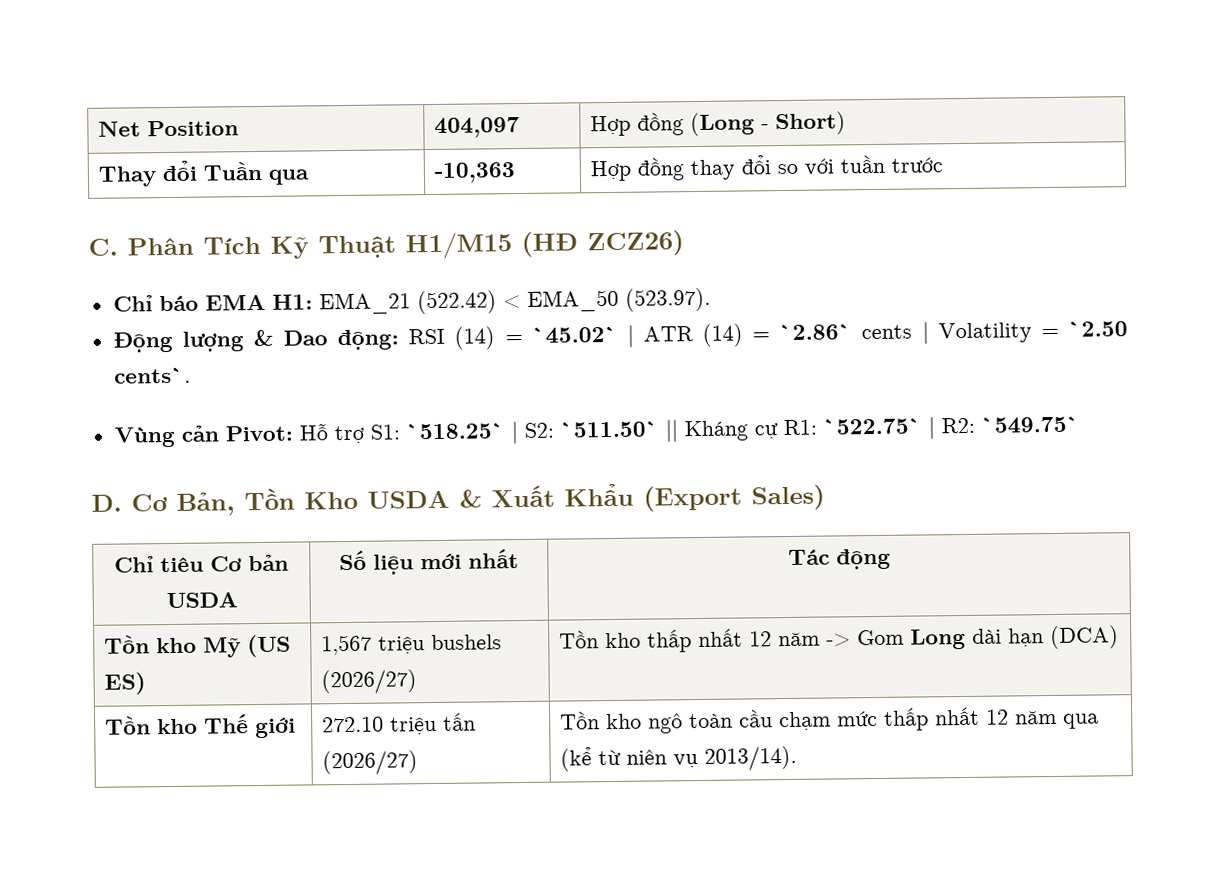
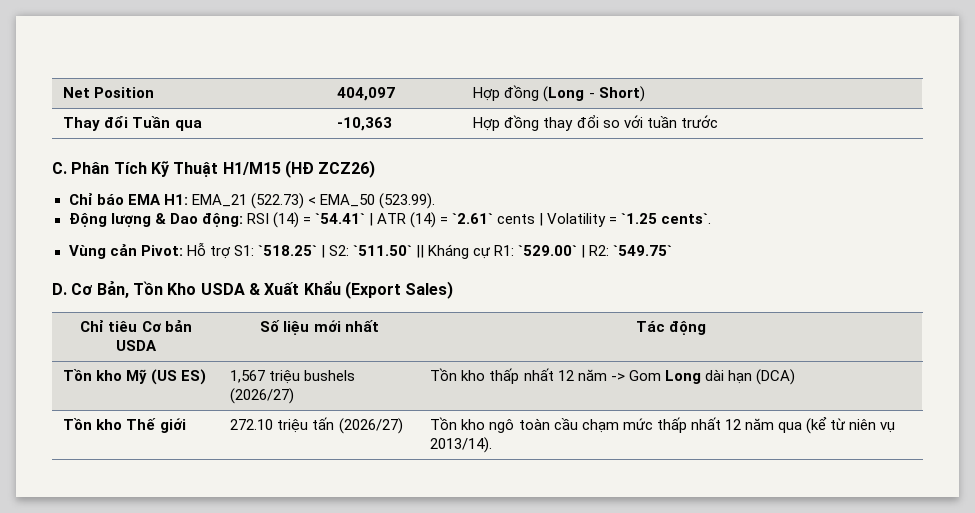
[416,290,497,315] (522.42) -> [250,193,304,209] (522.73)
[624,287,711,312] (523.97). -> [378,193,435,209] (523.99).
[531,325,618,344] `45.02` -> [314,213,365,224] `54.41`
[779,323,853,341] `2.86` -> [452,213,494,224] `2.61`
[1068,320,1129,337] `2.50 -> [621,213,658,224] `1.25
[822,417,922,435] `522.75` -> [518,245,578,256] `529.00`

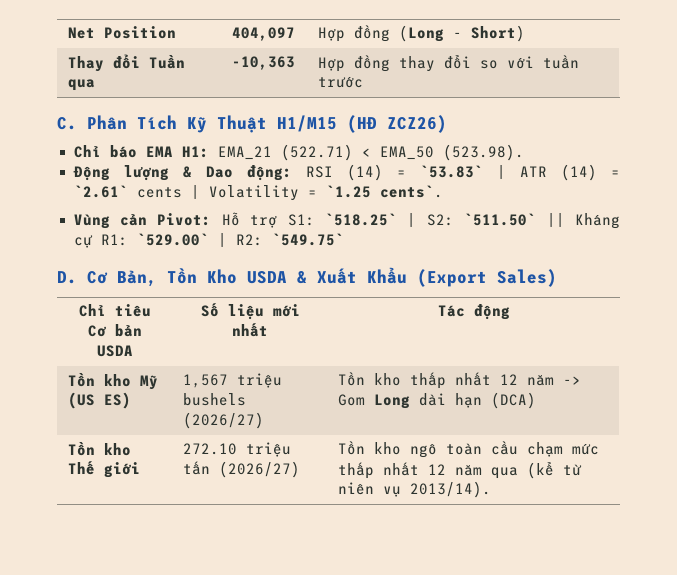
[250,193,304,209] (522.73) -> [280,144,353,161] (522.71)
[378,193,435,209] (523.99). -> [442,144,524,161] (523.98).
[314,213,365,224] `54.41` -> [419,165,483,178] `53.83`

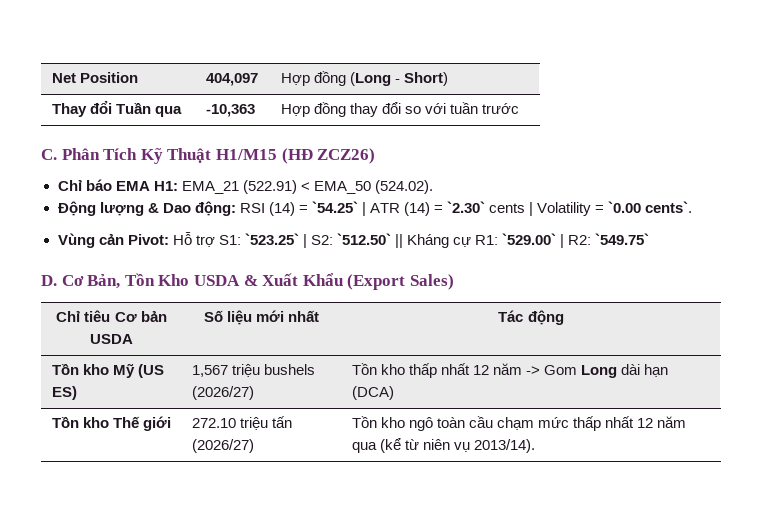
[280,144,353,161] (522.71) -> [242,180,297,194] (522.91)
[442,144,524,161] (523.98). -> [374,180,433,194] (524.02).
[419,165,483,178] `53.83` -> [311,201,358,213] `54.25`
[73,185,128,198] `2.61` -> [447,201,486,213] `2.30`
[325,185,371,198] `1.25 -> [608,201,642,213] `0.00
[324,213,397,226] `518.25` -> [244,233,299,245] `523.25`
[464,213,537,226] `511.50` -> [336,233,391,245] `512.50`

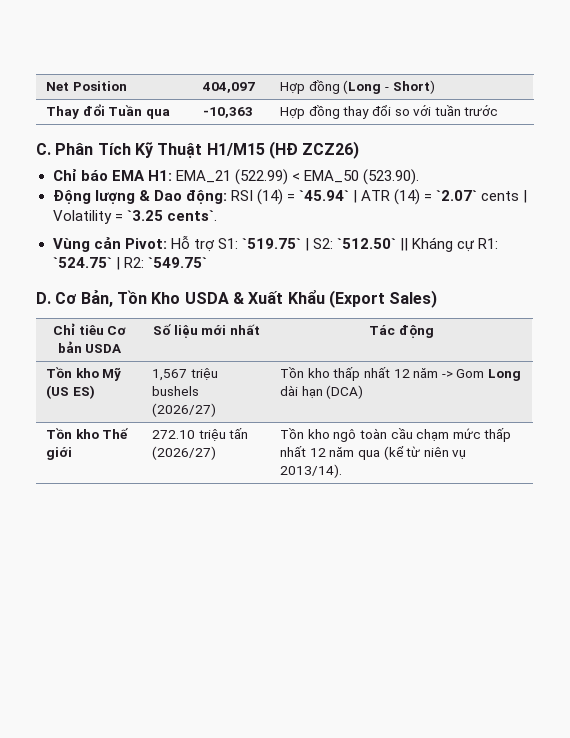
[242,180,297,194] (522.91) -> [234,169,288,185] (522.99)
[374,180,433,194] (524.02). -> [362,169,419,185] (523.90).
[311,201,358,213] `54.25` -> [298,190,349,201] `45.94`
[447,201,486,213] `2.30` -> [436,190,478,201] `2.07`
[608,201,642,213] `0.00 -> [126,210,163,221] `3.25
[244,233,299,245] `523.25` -> [241,238,301,249] `519.75`
[502,233,557,245] `529.00` -> [52,257,112,268] `524.75`

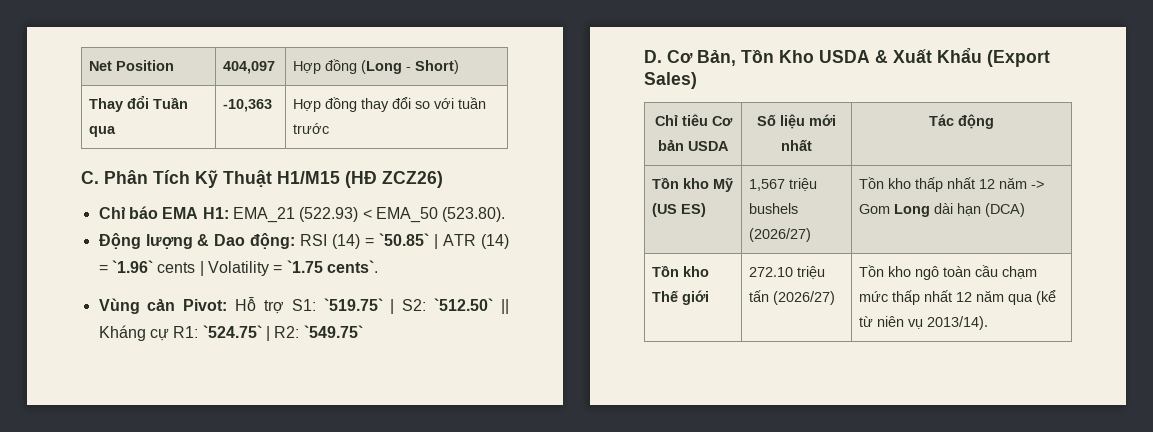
[234,169,288,185] (522.99) -> [299,207,359,222] (522.93)
[362,169,419,185] (523.90). -> [442,207,506,222] (523.80).
[298,190,349,201] `45.94` -> [379,233,430,246] `50.85`
[436,190,478,201] `2.07` -> [111,260,153,273] `1.96`
[126,210,163,221] `3.25 -> [286,260,323,273] `1.75

